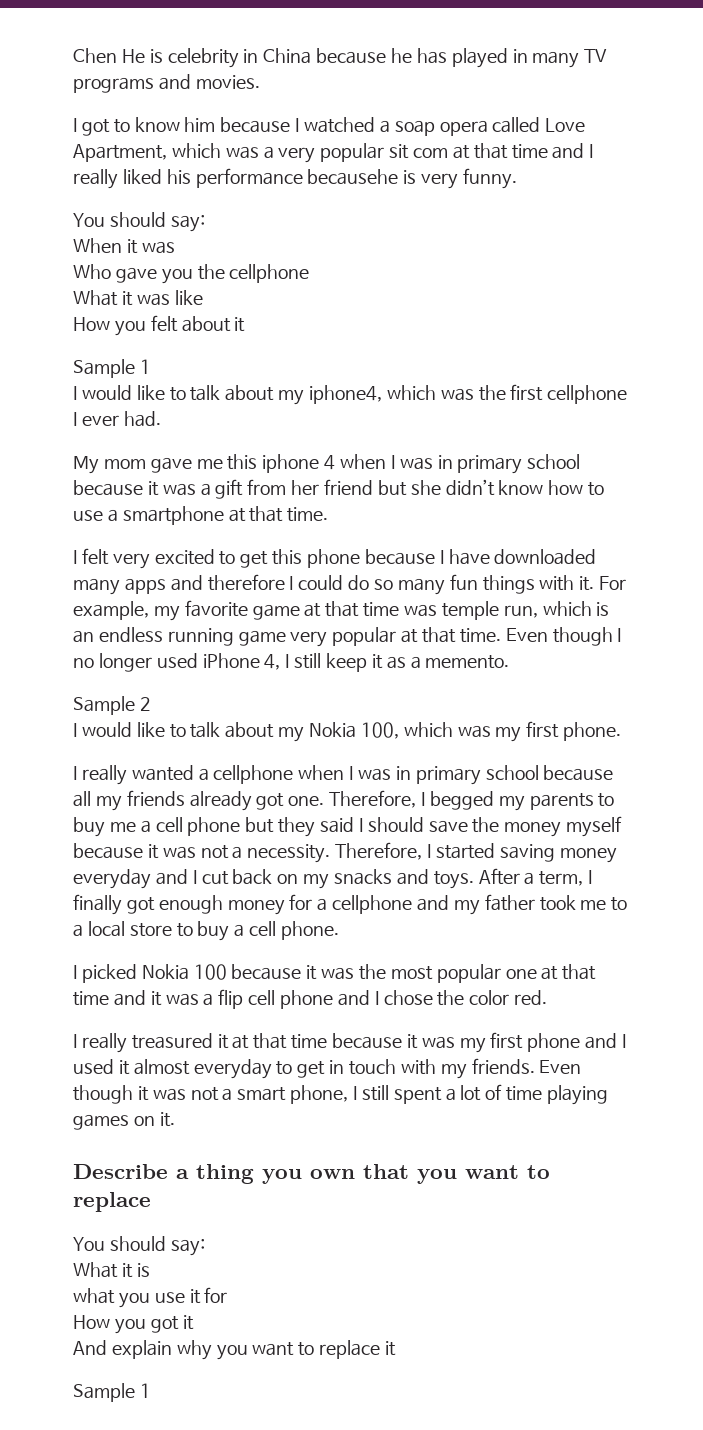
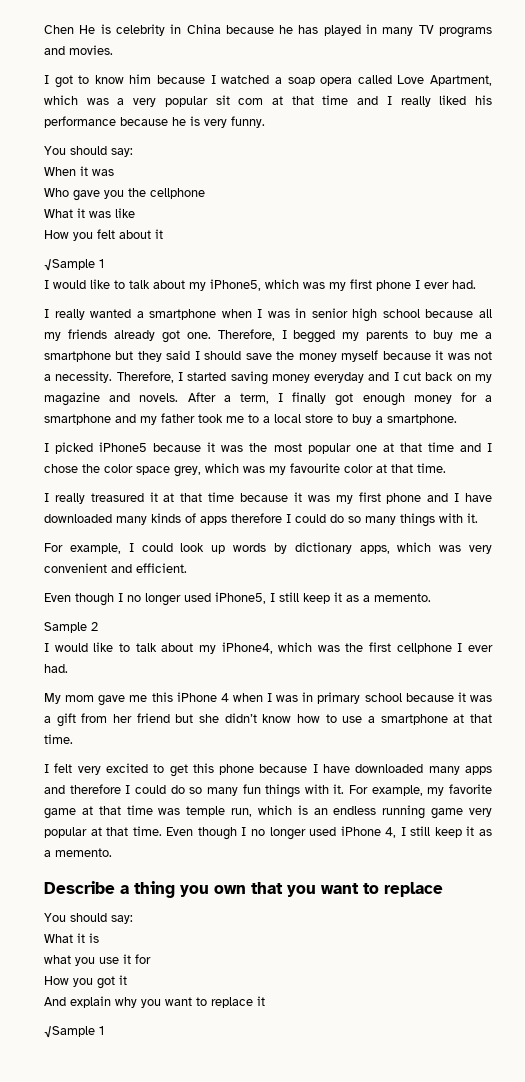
[307,169,399,185] becausehe -> [120,117,186,126] because he
[73,359,135,378] Sample -> [44,259,95,271] √Sample
[309,385,383,404] iphone4, -> [210,279,476,291] [44,308,493,322] [44,329,492,343] [44,350,492,362] [44,371,493,385] [44,392,493,406] [44,413,457,425] [44,442,492,454] [44,463,446,477] [44,492,493,504] [44,513,478,527] [44,542,492,554] [44,563,187,573] [44,592,431,606] [44,622,98,633] [44,642,273,654] iPhone5, which was my first phone I ever had. // I really wanted a smartphone when I was in senior high school because all my friends already got one. Therefore, I begged my parents to buy me a smartphone but they said I should save the money myself because it was not a necessity. Therefore, I started saving money everyday and I cut back on my magazine and novels. After a term, I finally got enough money for a smartphone and my father took me to a local store to buy a smartphone. // I picked iPhone5 because it was the most popular one at that time and I chose the color space grey, which was my favourite color at that time. // I really treasured it at that time because it was my first phone and I have downloaded many kinds of apps therefore I could do so many things with it. // For example, I could look up words by dictionary apps, which was very convenient and efficient. // Even though I no longer used iPhone5, I still keep it as a memento. // Sample 2 // I would like to talk about my iPhone4,
[262,454,320,473] iphone -> [176,692,217,702] iPhone
[73,696,151,715] [73,721,622,742] [73,765,614,785] [73,790,615,811] [73,816,623,837] [73,842,617,863] [73,868,593,889] [73,894,628,915] [73,921,340,941] [73,964,597,983] [73,989,548,1009] [73,1032,626,1053] [73,1058,582,1079] [73,1084,609,1105] [73,1112,175,1130] // Sample 2 // I would like to talk about my Nokia 100, which was my first phone. // I really wanted a cellphone when I was in primary school because all my friends already got one. Therefore, I begged my parents to buy me a cell phone but they said I should save the money myself because it was not a necessity. Therefore, I started saving money everyday and I cut back on my snacks and toys. After a term, I finally got enough money for a cellphone and my father took me to a local store to buy a cell phone. // I picked Nokia 100 because it was the most popular one at that time and it was a flip cell phone and I chose the color red. // I really treasured it at that time because it was my first phone and I used it almost everyday to get in touch with my friends. Even though it was not a smart phone, I still spent a lot of time playing games on it. -> (112, 852) none
[73,1383,135,1402] Sample -> [44,1026,95,1038] √Sample

